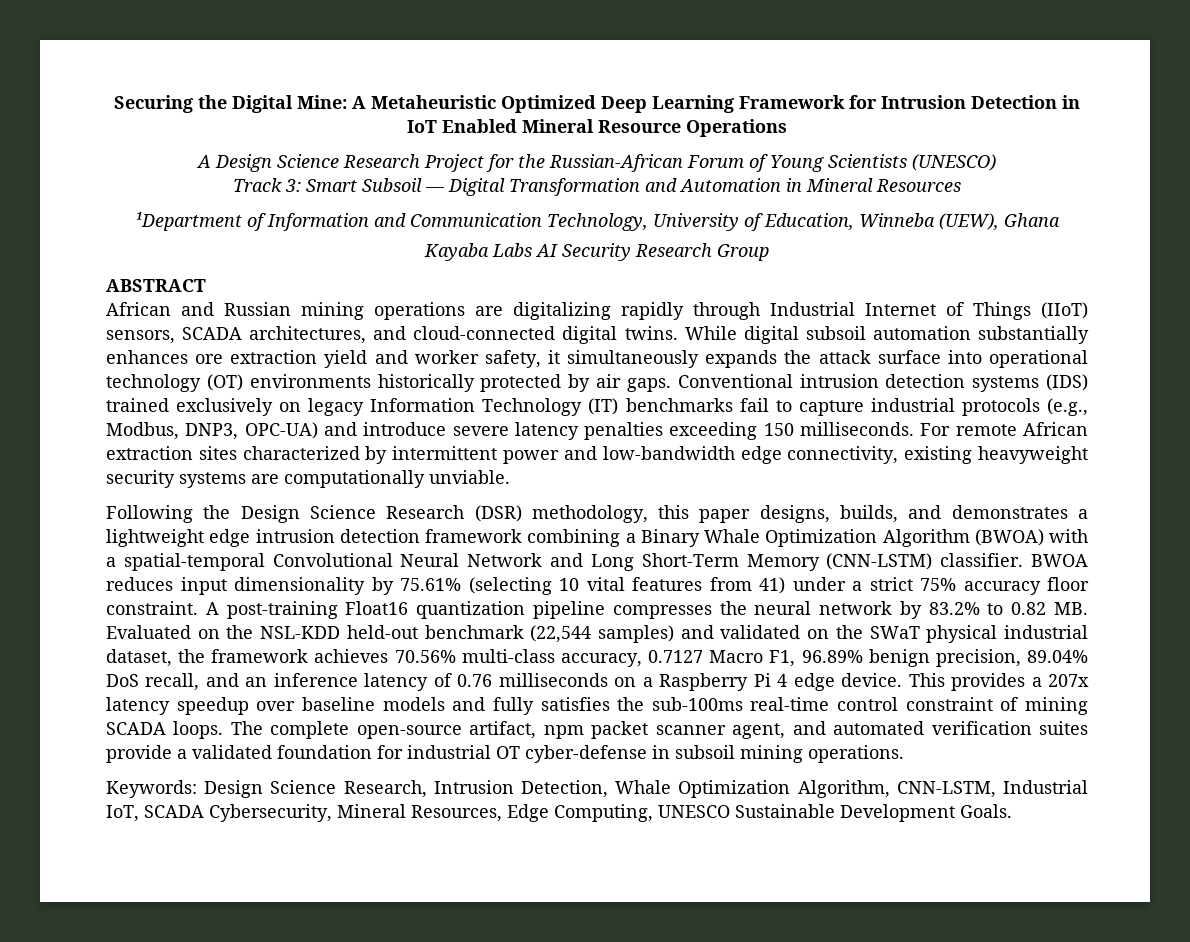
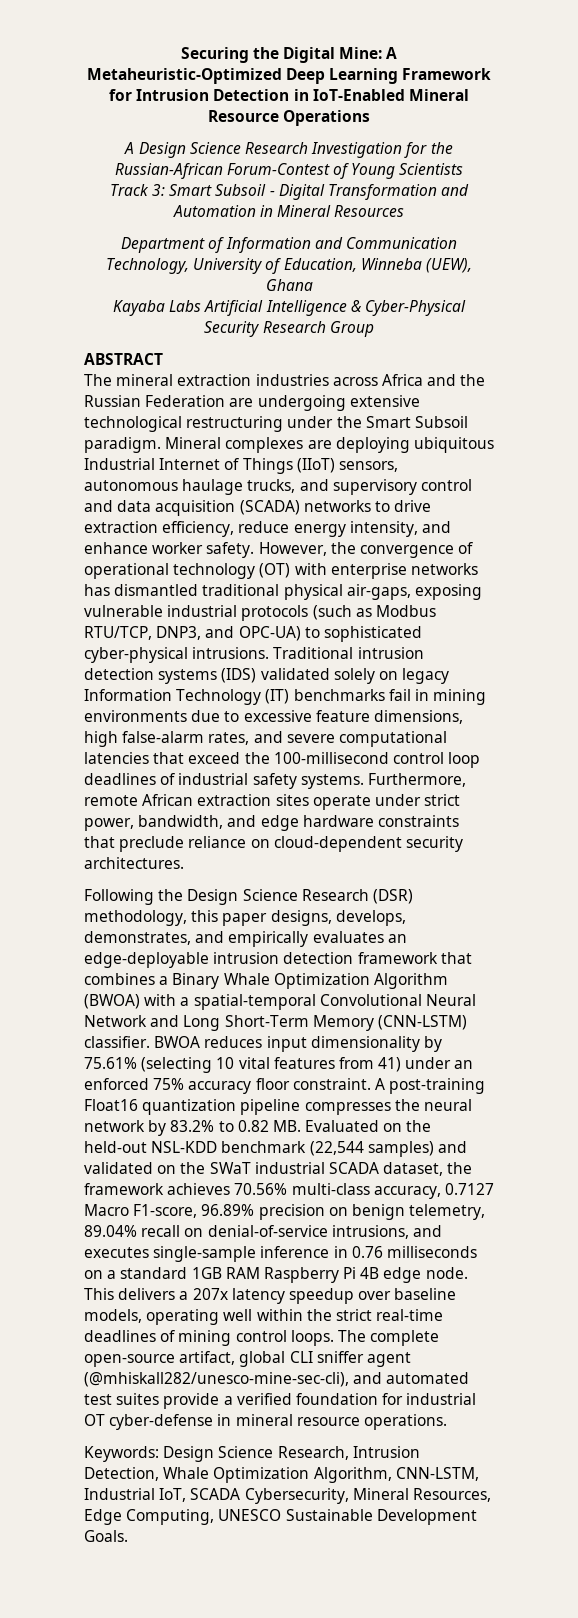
[371,95,596,113] Metaheuristic Optimized -> [86,68,282,84] Metaheuristic-Optimized
[407,119,517,133] IoT Enabled -> [312,89,405,101] IoT-Enabled
[424,154,484,172] Project -> [311,142,403,158] Investigation
[687,155,744,168] Forum -> [226,163,330,175] Forum-Contest
[912,154,996,171] (UNESCO) -> (464, 169) none
[425,187,445,192] — -> [269,191,275,196] -
[135,211,242,231] ¹Department -> [121,237,206,253] Department
[535,244,558,257] AI -> [204,300,466,316] Artificial Intelligence & Cyber-Physical
[106,302,760,320] African and Russian mining operations are digitalizing rapidly through -> [84,374,486,386] [84,395,420,411] [84,416,468,432] [84,437,494,453] The mineral extraction industries across Africa and the Russian Federation are undergoing extensive technological restructuring under the Smart Subsoil paradigm. Mineral complexes are deploying ubiquitous
[182,326,1089,344] [106,350,1088,368] [106,374,793,392] SCADA architectures, and cloud-connected digital twins. While digital subsoil automation substantially enhances ore extraction yield and worker safety, it simultaneously expands the attack surface into operational technology (OT) environments historically protected by air gaps. Conventional -> [84,479,472,495] [84,500,432,516] [84,521,451,537] [84,542,474,558] [84,563,478,579] [84,584,482,600] [84,605,436,621] [84,626,422,642] [84,647,354,663] autonomous haulage trucks, and supervisory control and data acquisition (SCADA) networks to drive extraction efficiency, reduce energy intensity, and enhance worker safety. However, the convergence of operational technology (OT) with enterprise networks has dismantled traditional physical air-gaps, exposing vulnerable industrial protocols (such as Modbus RTU/TCP, DNP3, and OPC-UA) to sophisticated cyber-physical intrusions. Traditional
[106,398,274,416] trained exclusively -> [260,668,375,684] validated solely
[775,398,1089,416] [106,422,1088,440] [106,446,1089,464] [106,470,510,488] to capture industrial protocols (e.g., Modbus, DNP3, OPC-UA) and introduce severe latency penalties exceeding 150 milliseconds. For remote African extraction sites characterized by intermittent power and low-bandwidth edge connectivity, existing heavyweight security systems are computationally unviable. -> [414,689,487,705] [84,710,463,724] [84,731,447,747] [84,752,481,768] [84,773,466,789] [84,794,461,810] [84,815,459,831] [84,836,463,852] [84,857,184,869] in mining environments due to excessive feature dimensions, high false-alarm rates, and severe computational latencies that exceed the 100-millisecond control loop deadlines of industrial safety systems. Furthermore, remote African extraction sites operate under strict power, bandwidth, and edge hardware constraints that preclude reliance on cloud-dependent security architectures.
[840,505,1088,523] [106,529,251,547] builds, and demonstrates a lightweight edge -> [335,910,406,926] [84,931,407,947] [84,952,209,968] develops, demonstrates, and empirically evaluates an edge-deployable
[527,529,621,547] combining -> [440,952,472,964] [84,973,155,985] that combines
[852,577,913,591] a strict -> [454,1060,474,1069] [84,1078,149,1090] an enforced
[260,625,418,639] NSL-KDD held-out -> [84,1141,218,1153] held-out NSL-KDD
[926,625,1088,643] physical industrial -> [254,1162,379,1174] industrial SCADA
[769,649,1089,667] [106,673,1026,691] F1, 96.89% benign precision, 89.04% DoS recall, and an inference latency of 0.76 milliseconds on a Raspberry Pi 4 edge device. This provides -> [133,1204,486,1220] [84,1225,442,1239] [84,1246,477,1262] [84,1267,468,1283] [84,1288,176,1300] F1-score, 96.89% precision on benign telemetry, 89.04% recall on denial-of-service intrusions, and executes single-sample inference in 0.76 milliseconds on a standard 1GB RAM Raspberry Pi 4B edge node. This delivers
[382,697,993,715] models and fully satisfies the sub-100ms real-time control constraint -> [84,1309,444,1325] [84,1330,156,1342] models, operating well within the strict real-time deadlines
[106,722,166,735] SCADA -> [235,1330,287,1342] control
[543,721,786,739] npm packet scanner agent, -> [239,1351,411,1367] [84,1372,349,1387] global CLI sniffer agent (@mhiskall282/unesco-mine-sec-cli),
[931,721,1032,735] verification -> [84,1394,112,1405] test
[192,745,272,759] validated -> [236,1393,292,1405] verified
[675,745,803,763] subsoil mining -> [235,1414,360,1426] mineral resource

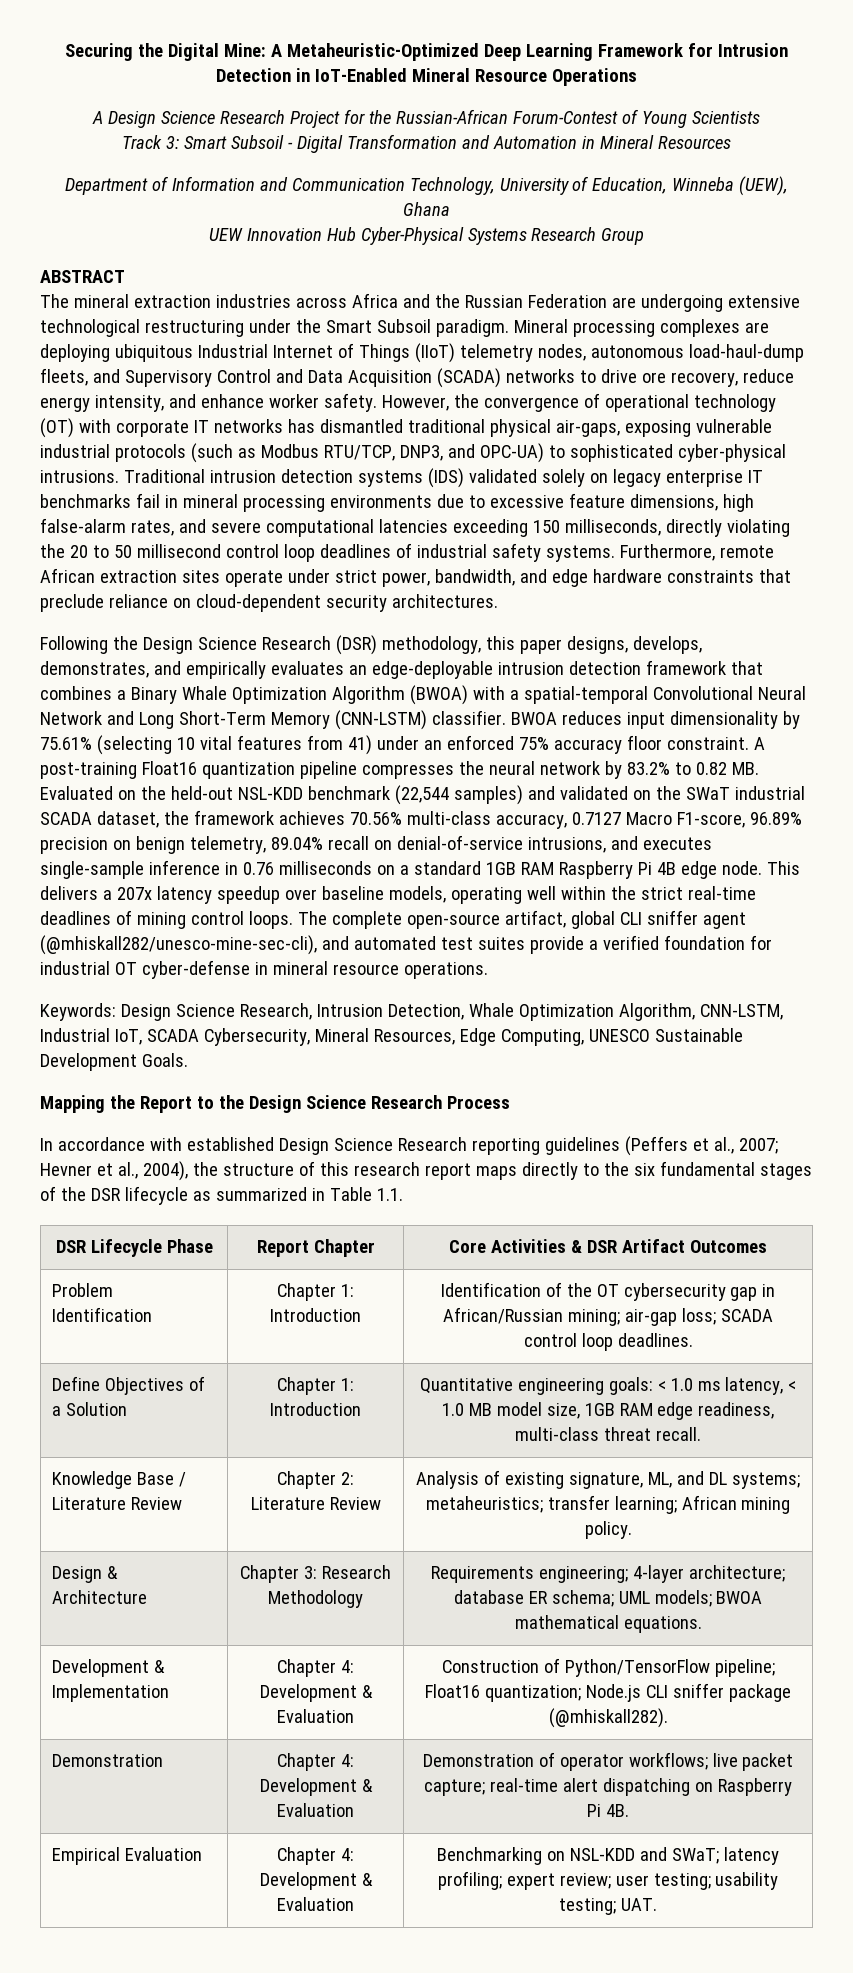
[311,142,403,158] Investigation -> [290,111,341,128] Project
[113,300,466,316] [204,321,260,337] Kayaba Labs Artificial Intelligence & Cyber-Physical Security -> [208,227,527,245] UEW Innovation Hub Cyber-Physical Systems
(222, 443) none -> [572,320,655,337] processing
[338,461,398,472] [84,479,472,495] [84,500,236,516] sensors, autonomous haulage trucks, and supervisory control and data acquisition -> [459,344,804,362] [40,368,432,387] telemetry nodes, autonomous load-haul-dump fleets, and Supervisory Control and Data Acquisition
[84,521,235,537] extraction efficiency, -> [641,372,738,387] ore recovery,
[330,563,407,579] enterprise -> [115,420,209,437] corporate IT
[84,689,290,705] Information Technology (IT) -> [665,470,763,487] enterprise IT
[433,689,487,705] mining -> [182,494,325,512] mineral processing
[153,752,389,764] that exceed the 100-millisecond -> [452,519,790,537] [40,544,221,558] exceeding 150 milliseconds, directly violating the 20 to 50 millisecond
(128, 1536) none -> [40,1095,510,1113] [40,1136,778,1156] [40,1161,812,1181] [40,1186,403,1205] [55,1239,213,1257] [256,1239,375,1257] [449,1239,767,1253] [52,1283,114,1297] [52,1307,153,1322] [277,1283,354,1301] [270,1308,361,1322] [440,1282,776,1301] [443,1307,773,1326] [523,1333,693,1351] [52,1376,206,1395] [52,1402,128,1416] [277,1377,354,1395] [270,1402,361,1416] [419,1377,797,1395] [441,1402,775,1420] [515,1427,701,1441] [52,1471,187,1489] [52,1497,183,1510] [277,1471,354,1489] [250,1497,381,1510] [416,1470,800,1489] [425,1495,791,1514] [584,1521,632,1539] [52,1566,119,1583] [52,1590,148,1604] [240,1565,391,1583] [268,1590,363,1608] [431,1565,785,1583] [453,1590,763,1607] [514,1615,702,1633] [52,1659,166,1677] [52,1684,170,1702] [277,1659,354,1677] [259,1684,373,1702] [277,1709,354,1723] [441,1658,775,1677] [425,1683,791,1702] [548,1708,668,1728] [52,1754,164,1767] [277,1753,354,1771] [259,1778,373,1796] [277,1803,354,1817] [422,1752,794,1771] [424,1778,792,1796] [587,1804,629,1817] [52,1847,203,1865] [277,1847,354,1865] [259,1872,373,1890] [277,1897,354,1911] [437,1847,779,1865] [437,1871,779,1890] [559,1898,657,1915] // Mapping the Report to the Design Science Research Process // In accordance with established Design Science Research reporting guidelines (Peffers et al., 2007; Hevner et al., 2004), the structure of this research report maps directly to the six fundamental stages of the DSR lifecycle as summarized in Table 1.1. // DSR Lifecycle Phase | Report Chapter | Core Activities & DSR Artifact Outcomes // Problem Identification | Chapter 1: Introduction | Identification of the OT cybersecurity gap in African/Russian mining; air-gap loss; SCADA control loop deadlines. // Define Objectives of a Solution | Chapter 1: Introduction | Quantitative engineering goals: < 1.0 ms latency, < 1.0 MB model size, 1GB RAM edge readiness, multi-class threat recall. // Knowledge Base / Literature Review | Chapter 2: Literature Review | Analysis of existing signature, ML, and DL systems; metaheuristics; transfer learning; African mining policy. // Design & Architecture | Chapter 3: Research Methodology | Requirements engineering; 4-layer architecture; database ER schema; UML models; BWOA mathematical equations. // Development & Implementation | Chapter 4: Development & Evaluation | Construction of Python/TensorFlow pipeline; Float16 quantization; Node.js CLI sniffer package (@mhiskall282). // Demonstration | Chapter 4: Development & Evaluation | Demonstration of operator workflows; live packet capture; real-time alert dispatching on Raspberry Pi 4B. // Empirical Evaluation | Chapter 4: Development & Evaluation | Benchmarking on NSL-KDD and SWaT; latency profiling; expert review; user testing; usability testing; UAT.

